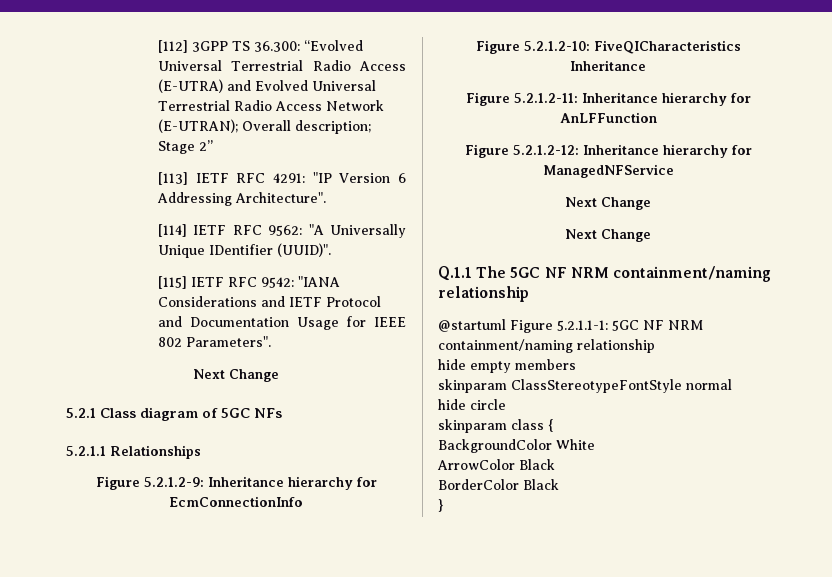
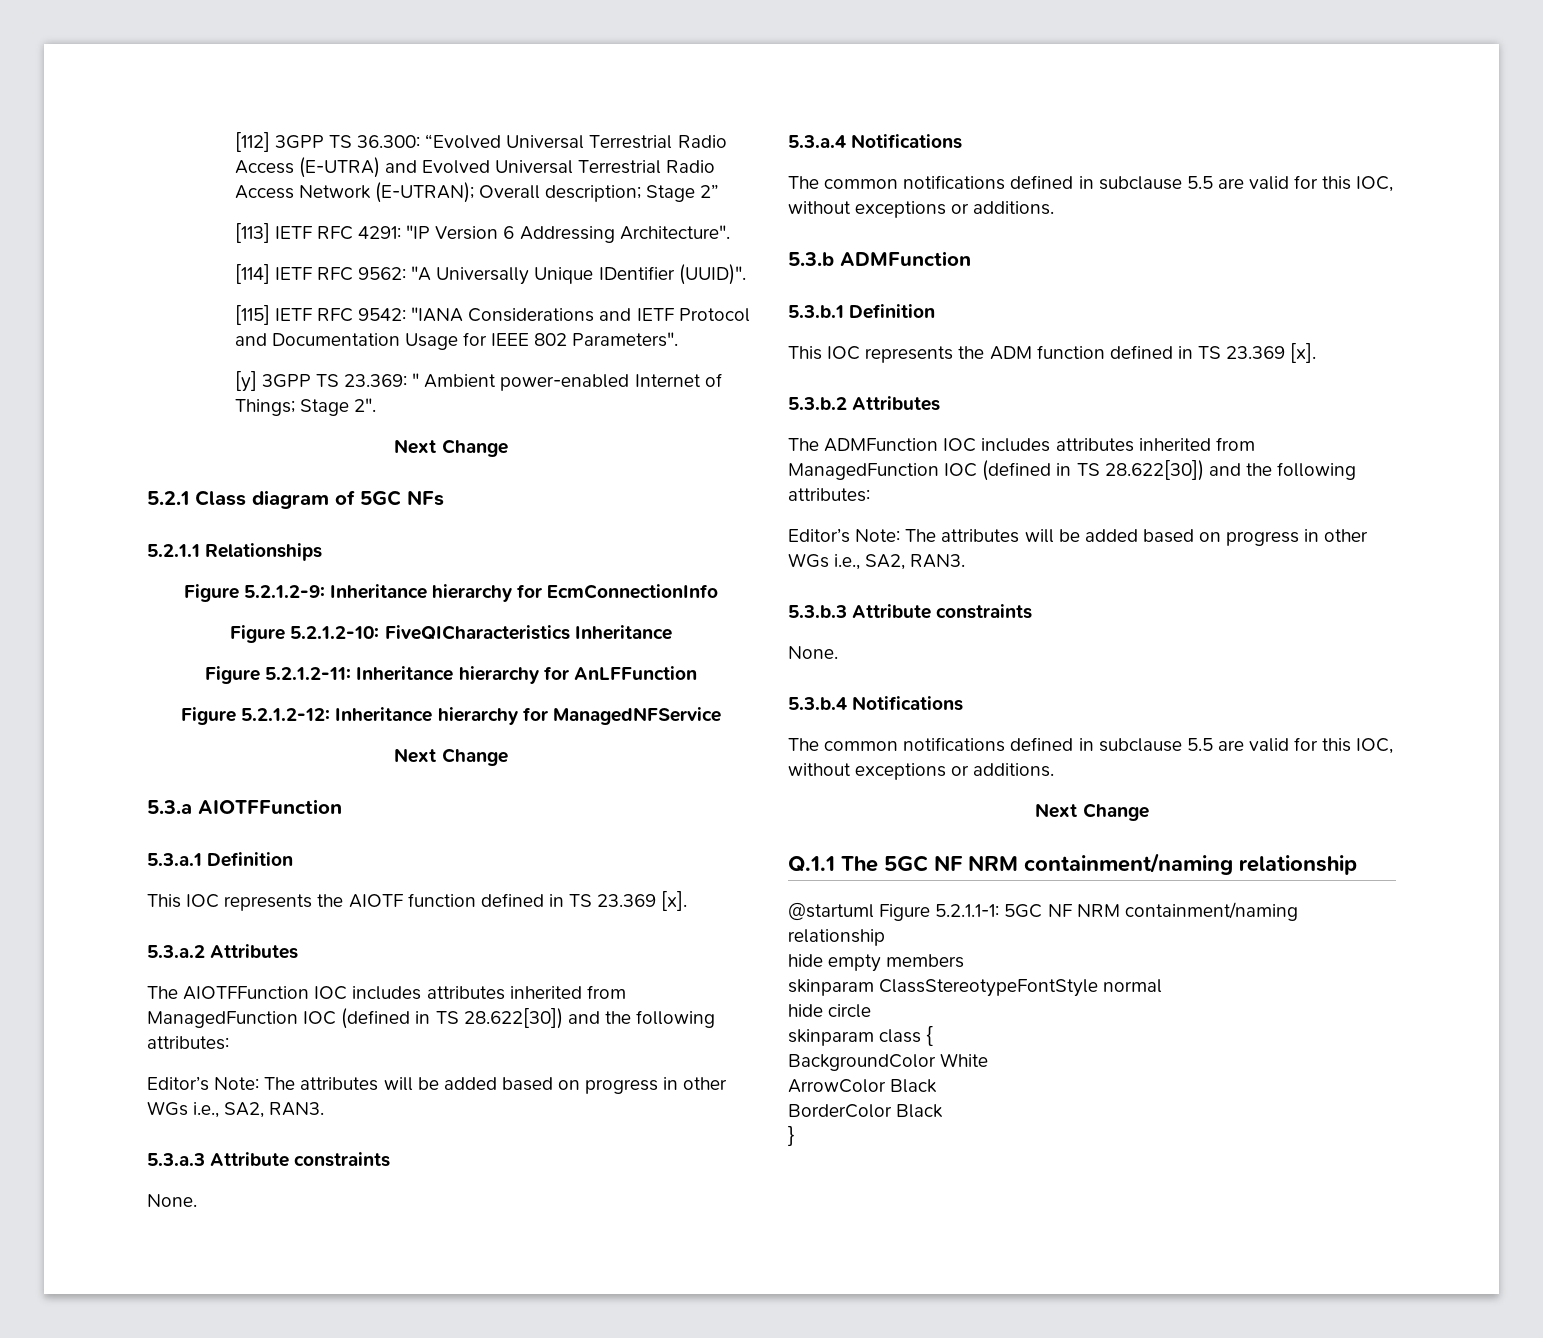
(272, 341) none -> [234,371,722,392] [234,398,376,416] // [y] 3GPP TS 23.369: " Ambient power-enabled Internet of Things; Stage 2".
(651, 203) none -> [147,799,342,814] [147,852,294,867] [147,891,688,911] [147,944,299,959] [147,985,626,1000] [147,1008,716,1029] [147,1036,229,1050] [147,1076,728,1094] [147,1101,325,1118] [147,1152,391,1167] [147,1194,197,1207] [788,134,963,149] [788,175,1394,192] [788,201,1055,218] [788,251,971,266] [788,304,936,319] [788,343,1317,363] [788,396,941,411] [788,437,1255,452] [788,460,1357,481] [788,488,870,502] [788,528,1369,546] [788,553,966,570] [788,604,1033,619] [788,646,838,659] [788,696,964,711] [788,737,1394,754] [788,763,1055,780] // 5.3.a AIOTFFunction // 5.3.a.1 Definition // This IOC represents the AIOTF function defined in TS 23.369 [x]. // 5.3.a.2 Attributes // The AIOTFFunction IOC includes attributes inherited from ManagedFunction IOC (defined in TS 28.622[30]) and the following attributes: // Editor’s Note: The attributes will be added based on progress in other WGs i.e., SA2, RAN3. // 5.3.a.3 Attribute constraints // None. // 5.3.a.4 Notifications // The common notifications defined in subclause 5.5 are valid for this IOC, without exceptions or additions. // 5.3.b ADMFunction // 5.3.b.1 Definition // This IOC represents the ADM function defined in TS 23.369 [x]. // 5.3.b.2 Attributes // The ADMFunction IOC includes attributes inherited from ManagedFunction IOC (defined in TS 28.622[30]) and the following attributes: // Editor’s Note: The attributes will be added based on progress in other WGs i.e., SA2, RAN3. // 5.3.b.3 Attribute constraints // None. // 5.3.b.4 Notifications // The common notifications defined in subclause 5.5 are valid for this IOC, without exceptions or additions.

